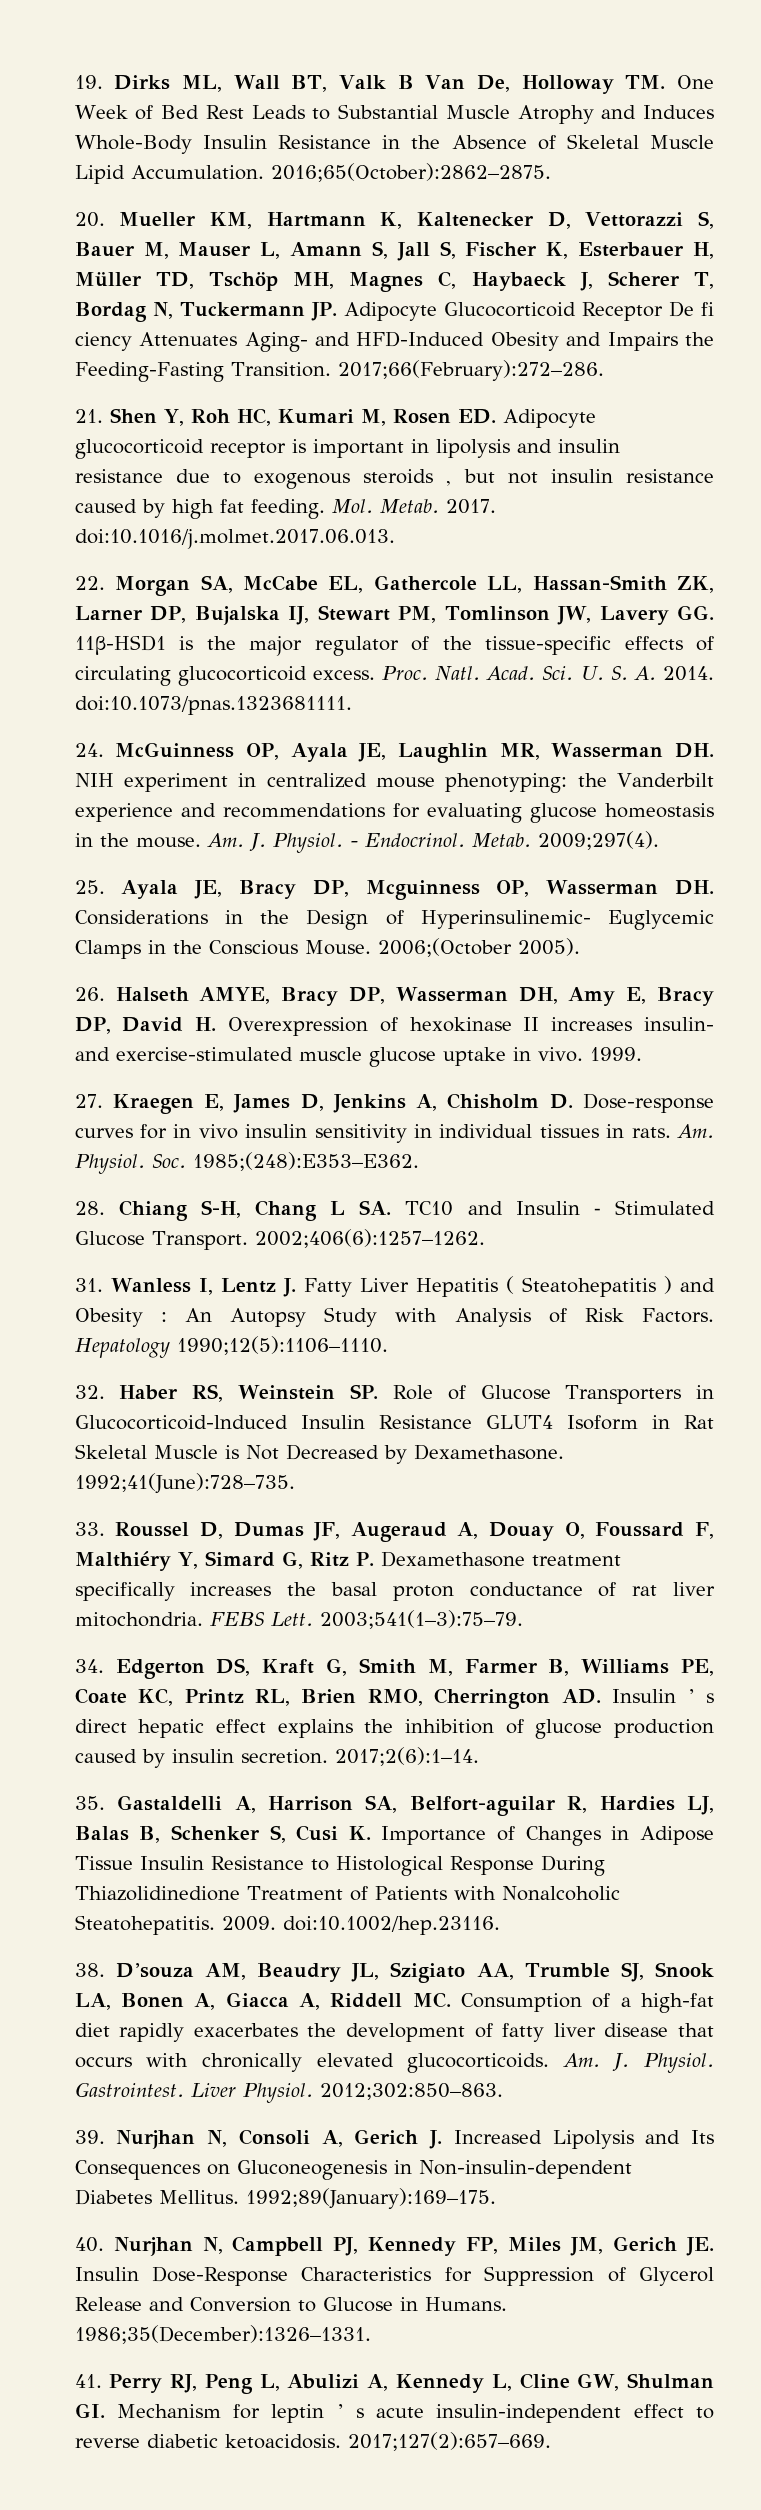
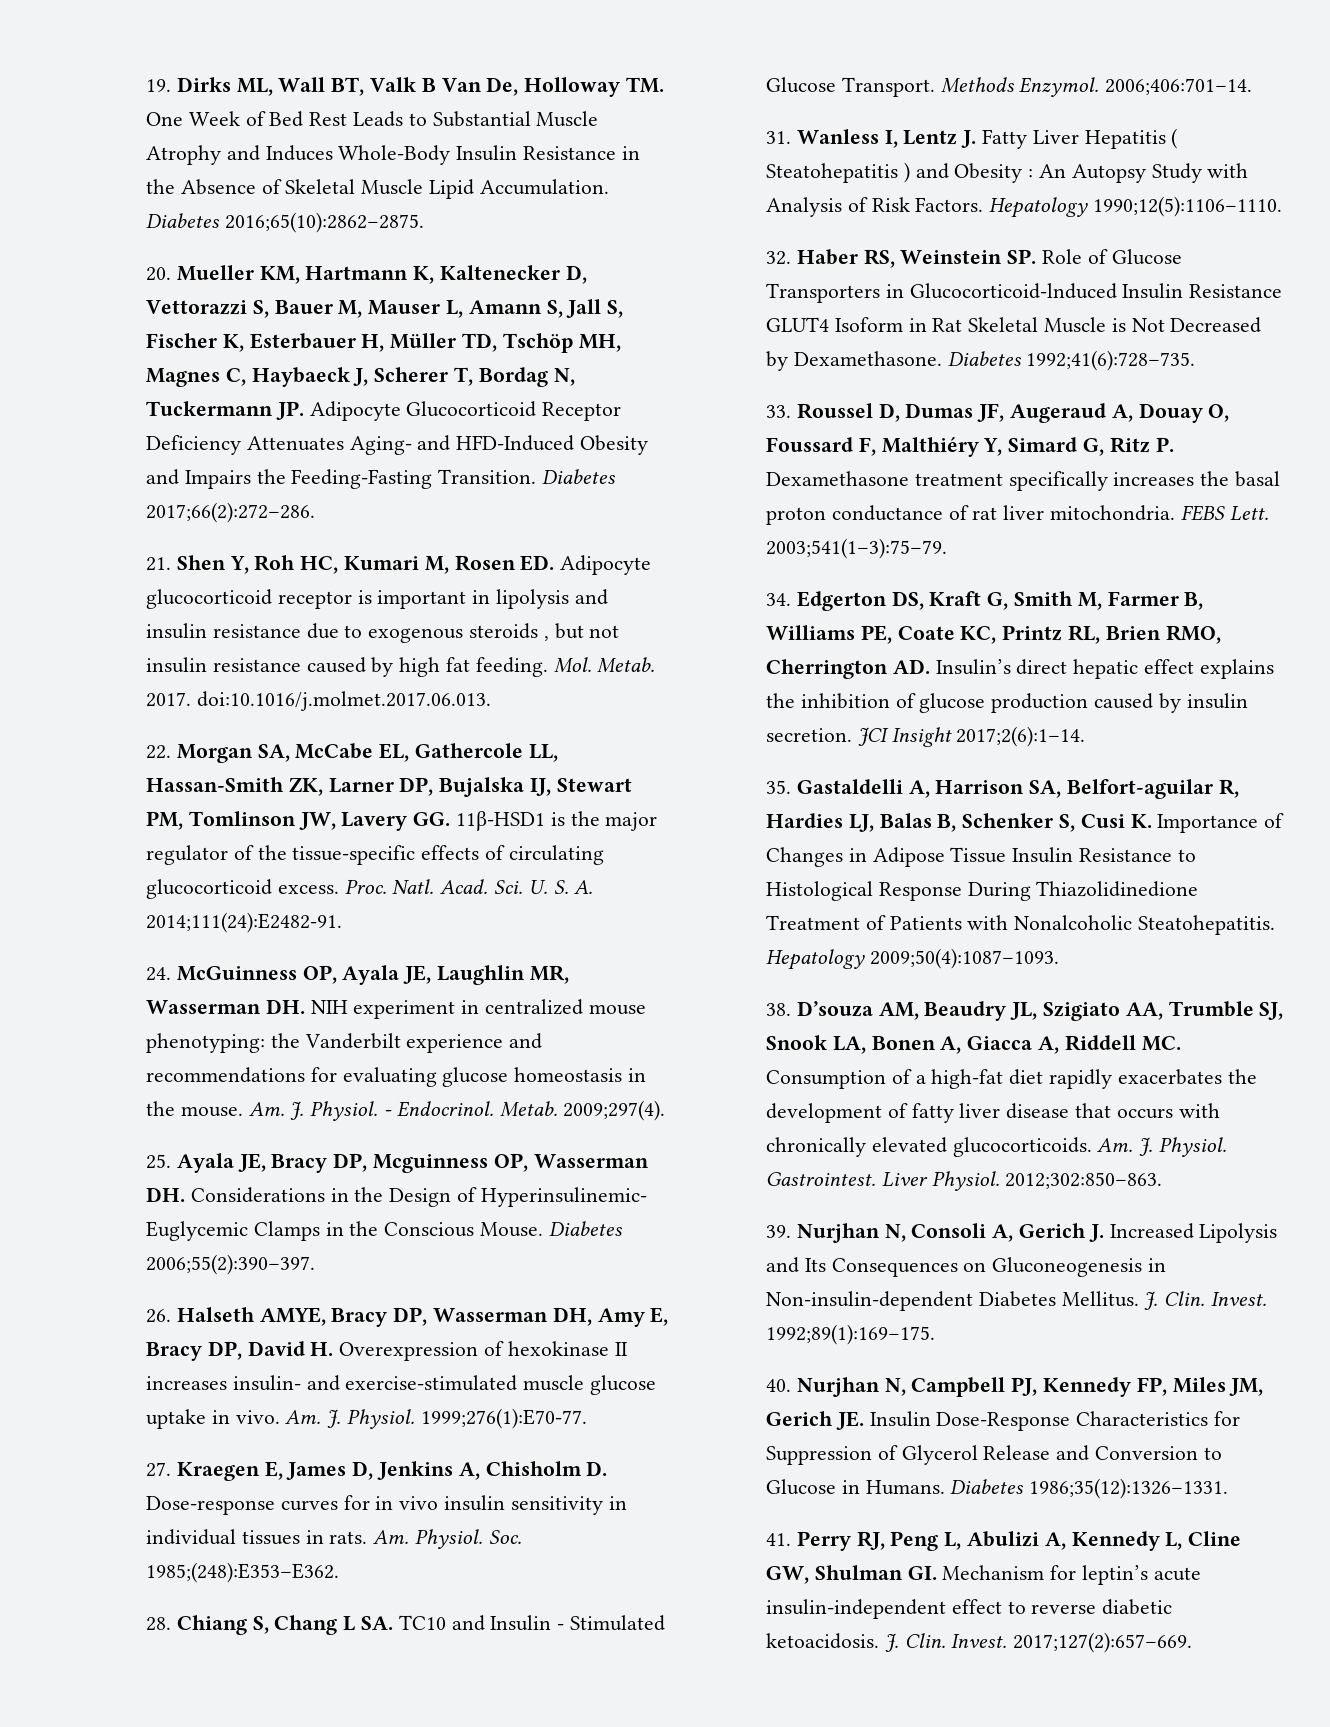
[270,163,551,182] 2016;65(October):2862–2875. -> [145,212,424,233] Diabetes 2016;65(10):2862–2875.
[668,301,714,317] [74,332,132,351] De fi ciency -> [145,435,241,455] Deficiency
[337,360,604,381] 2017;66(February):272–286. -> [541,469,616,484] [145,502,315,523] Diabetes 2017;66(2):272–286.
[663,666,714,681] [74,696,352,715] 2014. doi:10.1073/pnas.1323681111. -> [145,912,342,933] 2014;111(24):E2482-91.
[377,938,580,957] 2006;(October 2005). -> [548,1221,623,1236] [145,1254,315,1275] Diabetes 2006;55(2):390–397.
[589,1047,642,1061] 1999. -> [285,1408,587,1429] Am. J. Physiol. 1999;276(1):E70-77.
[200,1200,241,1218] S-H, -> [252,1616,269,1634] S,
[254,1229,485,1248] 2002;406(6):1257–1262. -> [940,77,1253,97] Methods Enzymol. 2006;406:701–14.
[74,1473,295,1494] 1992;41(June):728–735. -> [947,350,1196,371] Diabetes 1992;41(6):728–735.
[612,1689,714,1703] Insulin ’ s -> [935,659,1011,675] Insulin’s
(328, 1756) none -> [857,727,952,747] JCI Insight
[221,1916,500,1935] 2009. doi:10.1002/hep.23116. -> [765,948,1059,970] Hepatology 2009;50(4):1087–1093.
[245,2188,496,2209] 1992;89(January):169–175. -> [1144,1291,1267,1310] [765,1324,935,1345] J. Clin. Invest. 1992;89(1):169–175.
[74,2325,371,2344] 1986;35(December):1326–1331. -> [950,1478,1229,1499] Diabetes 1986;35(12):1326–1331.
[271,2404,364,2423] leptin ’ s -> [1081,1565,1148,1585] leptin’s
(341, 2441) none -> [884,1633,1008,1652] J. Clin. Invest.

